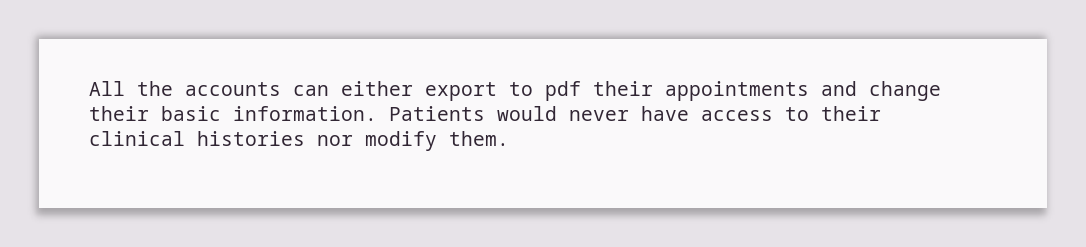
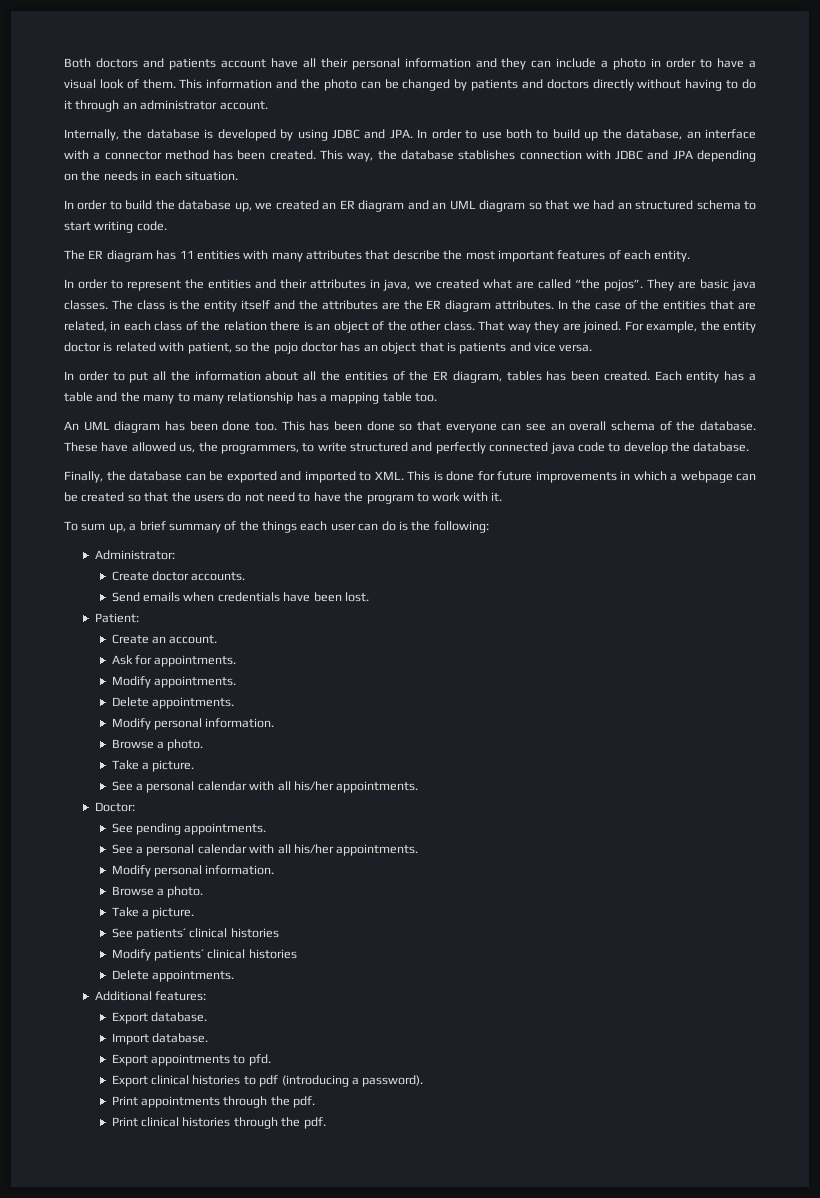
[89,81,941,101] [89,106,881,121] [89,131,509,151] All the accounts can either export to pdf their appointments and change their basic information. Patients would never have access to their clinical histories nor modify them. -> [64,58,757,70] [64,79,757,91] [64,100,268,112] [64,129,757,141] [64,150,756,162] [64,171,238,181] [64,200,756,212] [64,221,167,233] [64,250,691,262] [64,279,756,291] [64,300,757,312] [64,321,756,333] [64,342,593,354] [64,371,756,383] [64,392,438,404] [64,421,756,433] [64,442,750,454] [64,471,756,483] [64,492,502,504] [64,521,489,533] [94,550,175,560] [111,571,246,581] [111,592,369,602] [94,613,139,623] [111,634,218,644] [111,655,237,667] [111,676,237,688] [111,697,235,709] [111,718,275,730] [111,739,204,751] [111,760,195,772] [111,781,419,793] [94,802,135,812] [111,823,267,835] [111,844,419,856] [111,865,275,877] [111,886,204,898] [111,907,195,919] [111,928,279,940] [111,949,297,961] [111,970,235,982] [94,991,207,1001] [111,1012,208,1024] [111,1033,209,1045] [111,1054,271,1066] [111,1075,424,1087] [111,1096,316,1108] [111,1117,326,1129] Both doctors and patients account have all their personal information and they can include a photo in order to have a visual look of them. This information and the photo can be changed by patients and doctors directly without having to do it through an administrator account. // Internally, the database is developed by using JDBC and JPA. In order to use both to build up the database, an interface with a connector method has been created. This way, the database stablishes connection with JDBC and JPA depending on the needs in each situation. // In order to build the database up, we created an ER diagram and an UML diagram so that we had an structured schema to start writing code. // The ER diagram has 11 entities with many attributes that describe the most important features of each entity. // In order to represent the entities and their attributes in java, we created what are called “the pojos”. They are basic java classes. The class is the entity itself and the attributes are the ER diagram attributes. In the case of the entities that are related, in each class of the relation there is an object of the other class. That way they are joined. For example, the entity doctor is related with patient, so the pojo doctor has an object that is patients and vice versa. // In order to put all the information about all the entities of the ER diagram, tables has been created. Each entity has a table and the many to many relationship has a mapping table too. // An UML diagram has been done too. This has been done so that everyone can see an overall schema of the database. These have allowed us, the programmers, to write structured and perfectly connected java code to develop the database. // Finally, the database can be exported and imported to XML. This is done for future improvements in which a webpage can be created so that the users do not need to have the program to work with it. // To sum up, a brief summary of the things each user can do is the following: // Administrator: // Create doctor accounts. // Send emails when credentials have been lost. // Patient: // Create an account. // Ask for appointments. // Modify appointments. // Delete appointments. // Modify personal information. // Browse a photo. // Take a picture. // See a personal calendar with all his/her appointments. // Doctor: // See pending appointments. // See a personal calendar with all his/her appointments. // Modify personal information. // Browse a photo. // Take a picture. // See patients´ clinical histories // Modify patients´ clinical histories // Delete appointments. // Additional features: // Export database. // Import database. // Export appointments to pfd. // Export clinical histories to pdf (introducing a password). // Print appointments through the pdf. // Print clinical histories through the pdf.

